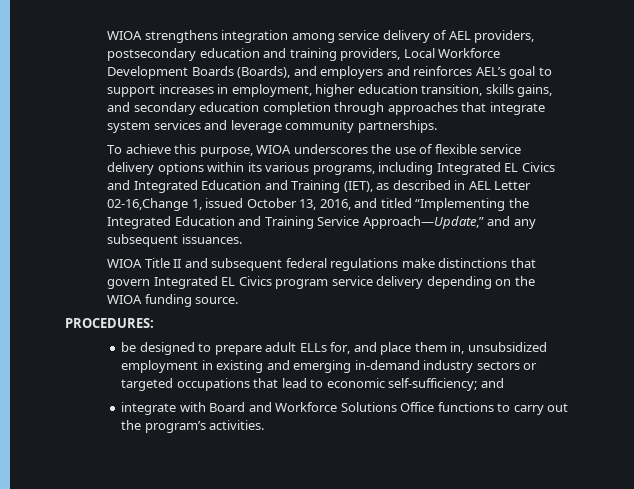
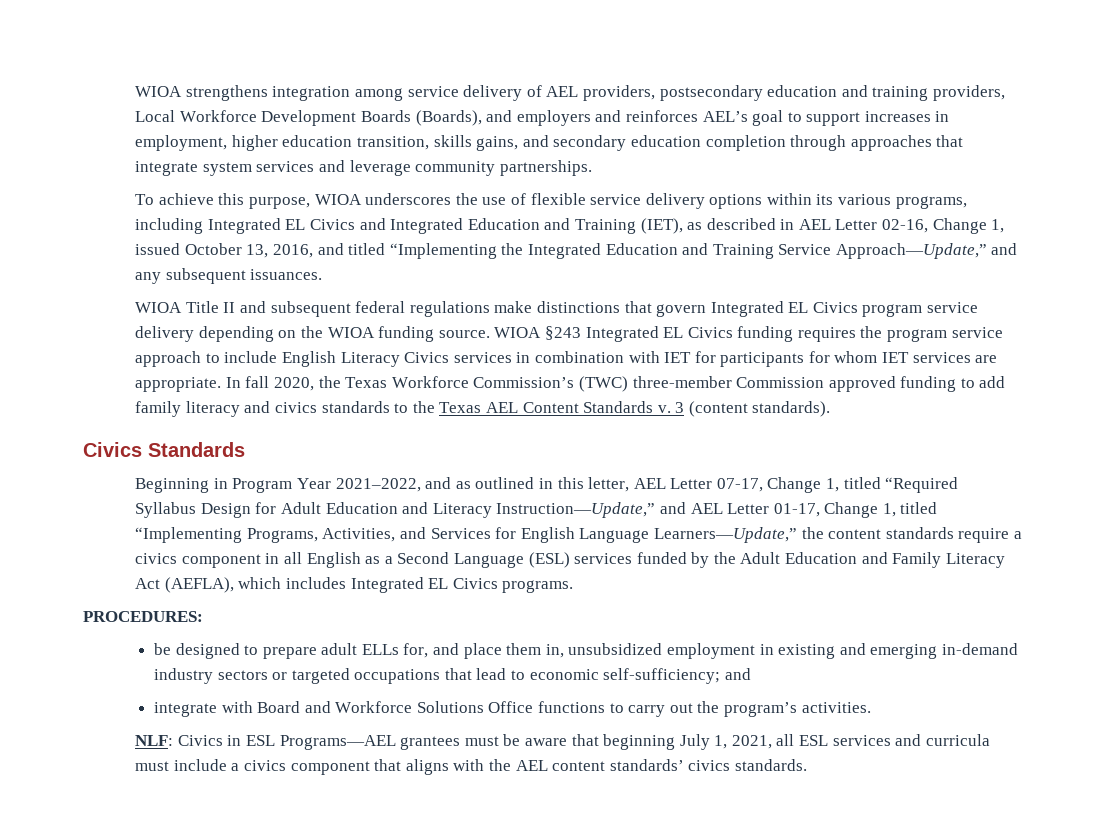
[107,198,189,211] 02-16,Change -> [882,218,987,234] 02-16, Change
(239, 300) none -> [494,326,1003,342] [135,351,998,367] [135,376,1006,392] [135,401,831,417] [83,442,245,457] [135,477,959,493] [135,502,938,518] [135,527,1022,543] [135,552,1005,568] [135,577,574,593] WIOA §243 Integrated EL Civics funding requires the program service approach to include English Literacy Civics services in combination with IET for participants for whom IET services are appropriate. In fall 2020, the Texas Workforce Commission’s (TWC) three-member Commission approved funding to add family literacy and civics standards to the Texas AEL Content Standards v. 3 (content standards). // Civics Standards // Beginning in Program Year 2021–2022, and as outlined in this letter, AEL Letter 07-17, Change 1, titled “Required Syllabus Design for Adult Education and Literacy Instruction—Update,” and AEL Letter 01-17, Change 1, titled “Implementing Programs, Activities, and Services for English Language Learners—Update,” the content standards require a civics component in all English as a Second Language (ESL) services funded by the Adult Education and Family Literacy Act (AEFLA), which includes Integrated EL Civics programs.
(265, 425) none -> [135,734,990,750] [135,759,807,775] // NLF: Civics in ESL Programs—AEL grantees must be aware that beginning July 1, 2021, all ESL services and curricula must include a civics component that aligns with the AEL content standards’ civics standards.

